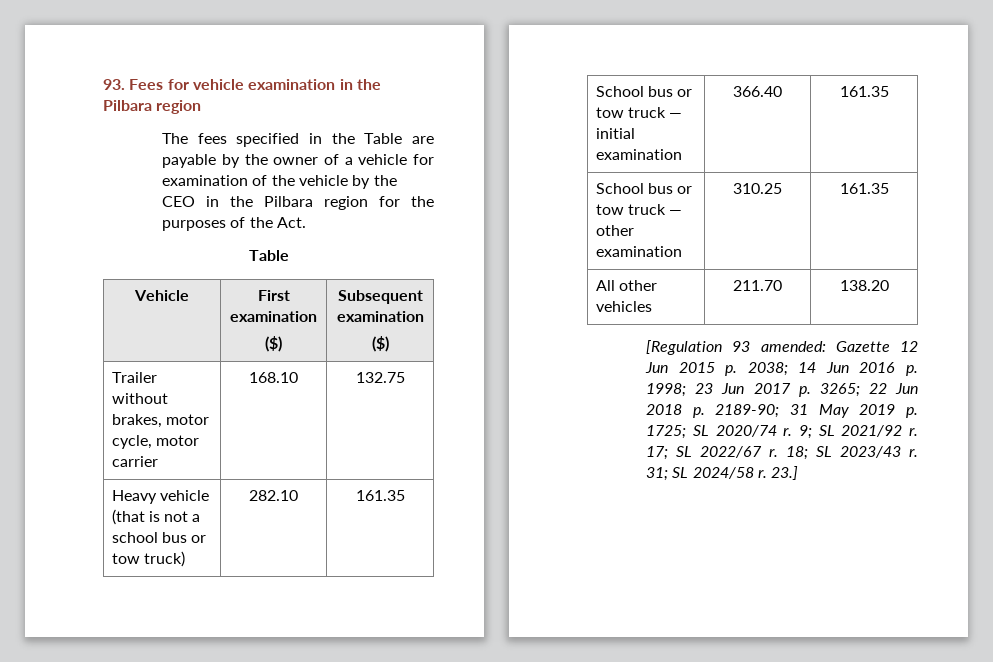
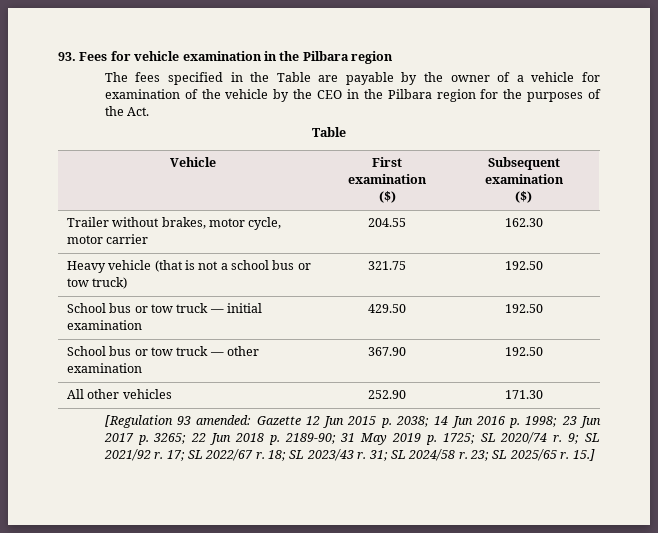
[249,372,298,383] [355,372,405,383] 168.10 | 132.75 -> [368,218,406,227] [504,218,543,227] 204.55 | 162.30
[249,490,298,501] [355,490,405,501] 282.10 | 161.35 -> [368,261,406,270] [504,261,543,270] 321.75 | 192.50
[733,86,782,97] [839,86,889,97] 366.40 | 161.35 -> [368,304,406,313] [504,304,543,313] 429.50 | 192.50
[733,183,782,194] [839,183,889,194] 310.25 | 161.35 -> [368,347,406,356] [504,347,543,356] 367.90 | 192.50
[733,280,782,291] [839,280,889,291] 211.70 | 138.20 -> [368,390,406,399] [504,390,543,399] 252.90 | 171.30
[771,466,799,480] 23.] -> [469,449,595,461] 23; SL 2025/65 r. 15.]

